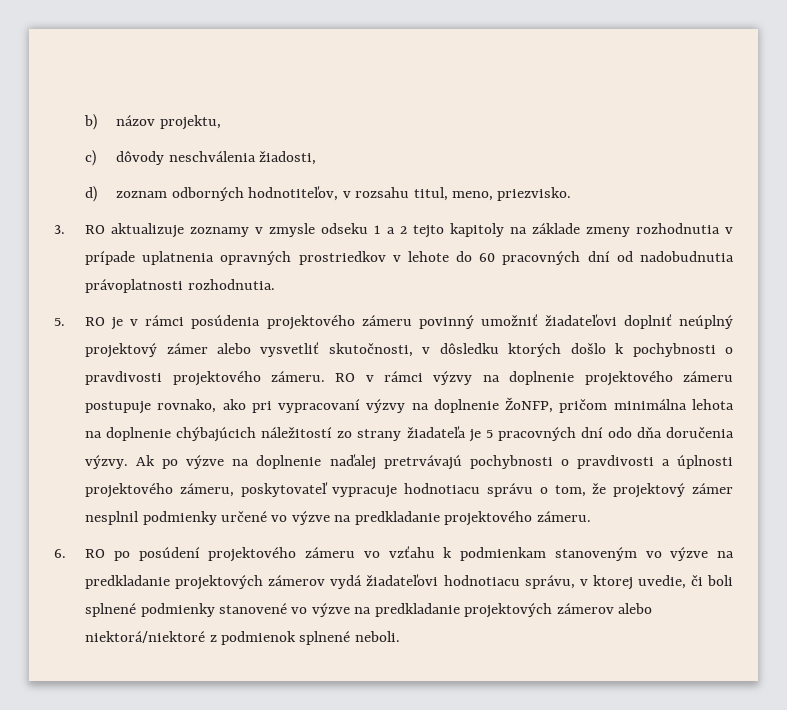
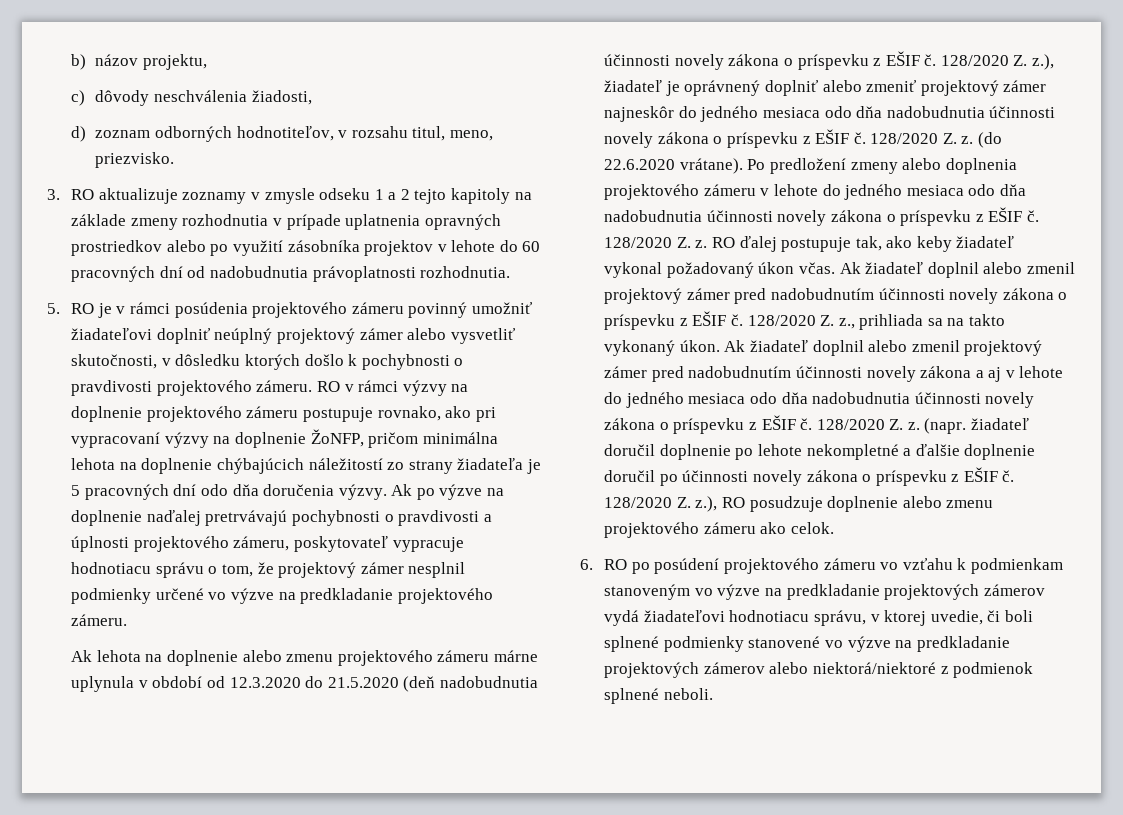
(386, 258) none -> [166,240,434,256] alebo po využití zásobníka projektov
(591, 516) none -> [71,650,538,666] [71,676,538,692] [604,51,1055,70] [604,80,1047,96] [604,106,1056,122] [604,129,1003,148] [604,158,1017,174] [604,184,1026,200] [604,207,1039,226] [604,236,1015,252] [604,262,1075,278] [604,288,1068,304] [604,311,1006,330] [604,340,1043,356] [604,366,1064,382] [604,392,1035,408] [604,415,1030,434] [604,444,1036,460] [604,467,1015,486] [604,496,994,512] [604,522,834,538] // Ak lehota na doplnenie alebo zmenu projektového zámeru márne uplynula v období od 12.3.2020 do 21.5.2020 (deň nadobudnutia účinnosti novely zákona o príspevku z EŠIF č. 128/2020 Z. z.), žiadateľ je oprávnený doplniť alebo zmeniť projektový zámer najneskôr do jedného mesiaca odo dňa nadobudnutia účinnosti novely zákona o príspevku z EŠIF č. 128/2020 Z. z. (do 22.6.2020 vrátane). Po predložení zmeny alebo doplnenia projektového zámeru v lehote do jedného mesiaca odo dňa nadobudnutia účinnosti novely zákona o príspevku z EŠIF č. 128/2020 Z. z. RO ďalej postupuje tak, ako keby žiadateľ vykonal požadovaný úkon včas. Ak žiadateľ doplnil alebo zmenil projektový zámer pred nadobudnutím účinnosti novely zákona o príspevku z EŠIF č. 128/2020 Z. z., prihliada sa na takto vykonaný úkon. Ak žiadateľ doplnil alebo zmenil projektový zámer pred nadobudnutím účinnosti novely zákona a aj v lehote do jedného mesiaca odo dňa nadobudnutia účinnosti novely zákona o príspevku z EŠIF č. 128/2020 Z. z. (napr. žiadateľ doručil doplnenie po lehote nekompletné a ďalšie doplnenie doručil po účinnosti novely zákona o príspevku z EŠIF č. 128/2020 Z. z.), RO posudzuje doplnenie alebo zmenu projektového zámeru ako celok.

